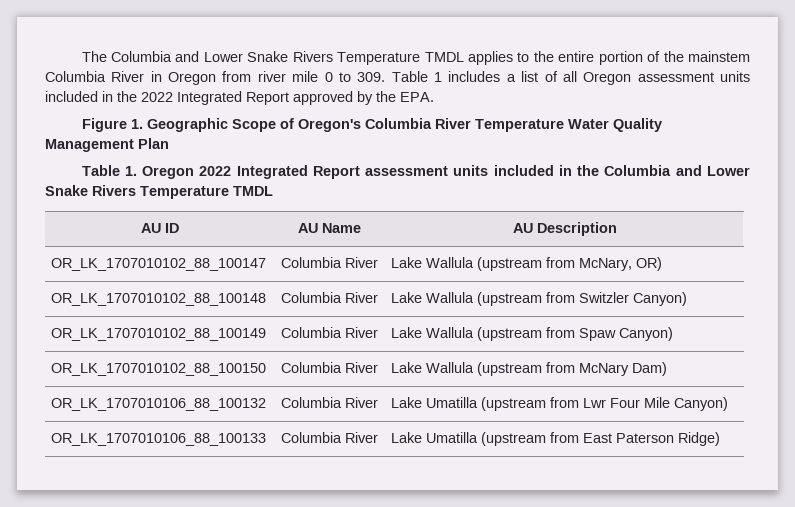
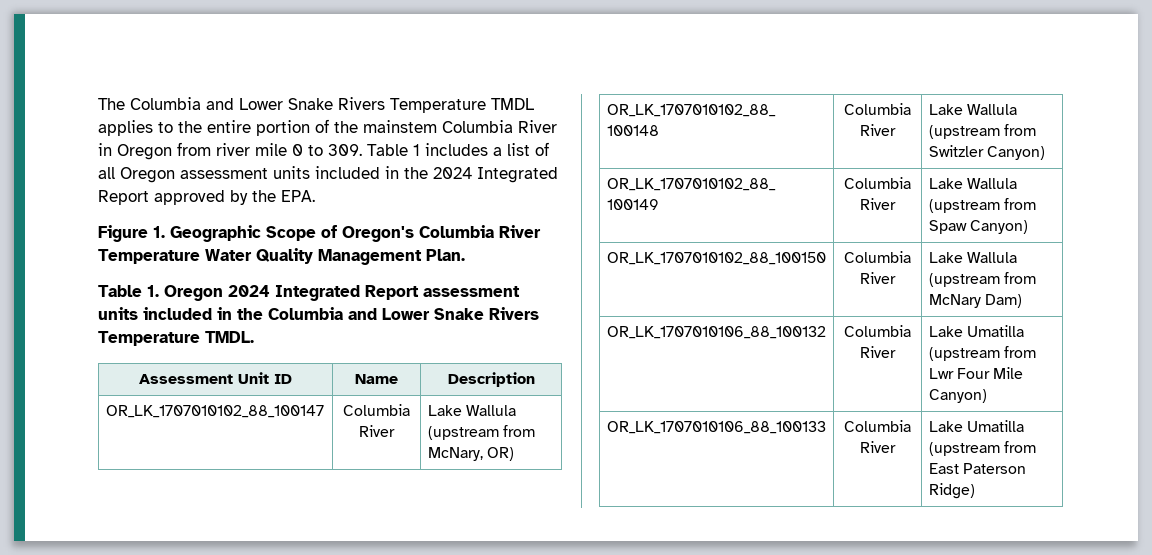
[141,92,173,102] 2022 -> [433,167,472,179] 2024
[138,138,169,149] Plan -> [426,249,465,261] Plan.
[199,166,232,176] 2022 -> [228,285,270,297] 2024
[233,186,273,196] [140,223,161,233] TMDL // AU -> [205,331,254,343] [139,372,269,384] TMDL. // Assessment Unit
[298,223,318,233] AU -> (292, 379) none
[512,223,533,233] AU -> (398, 379) none

